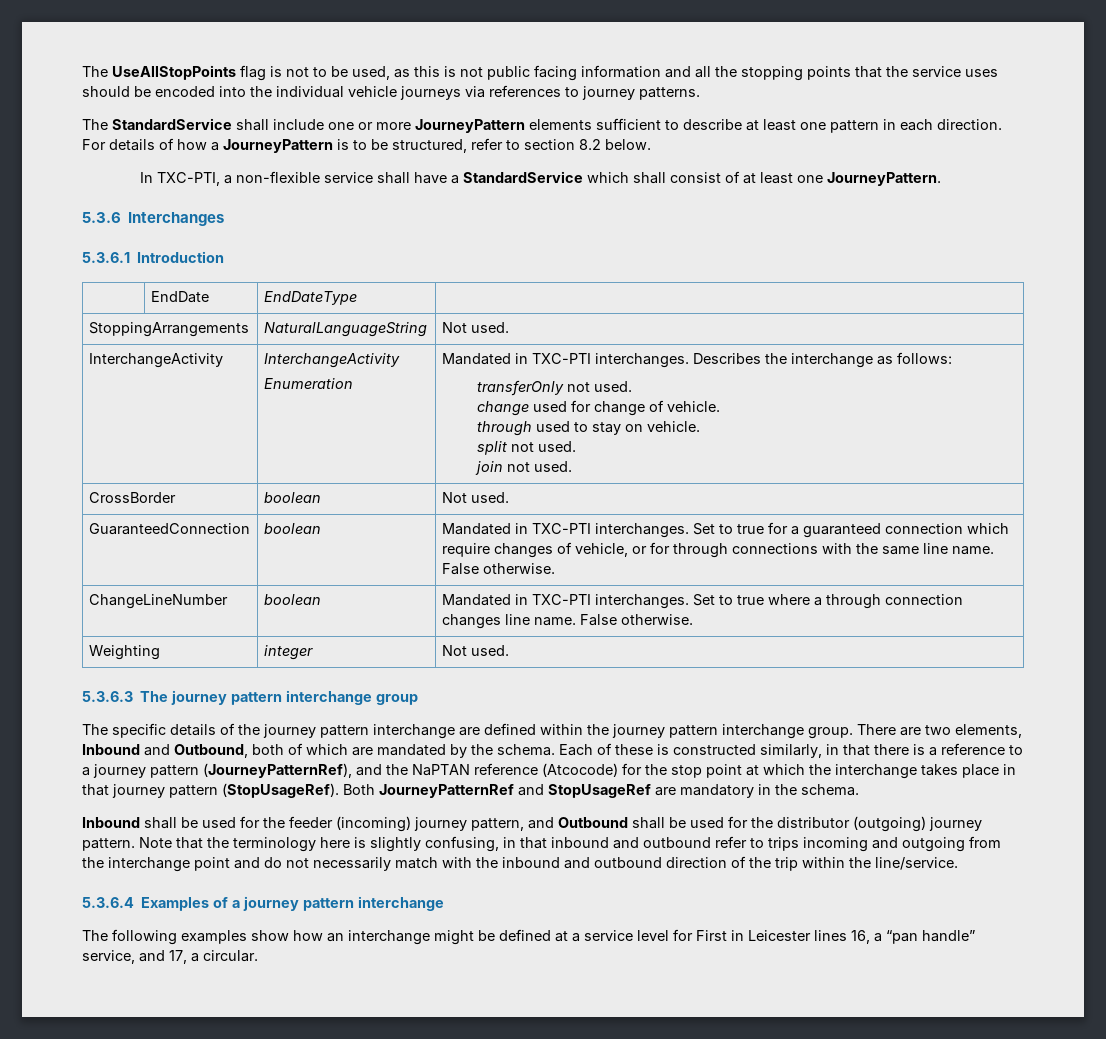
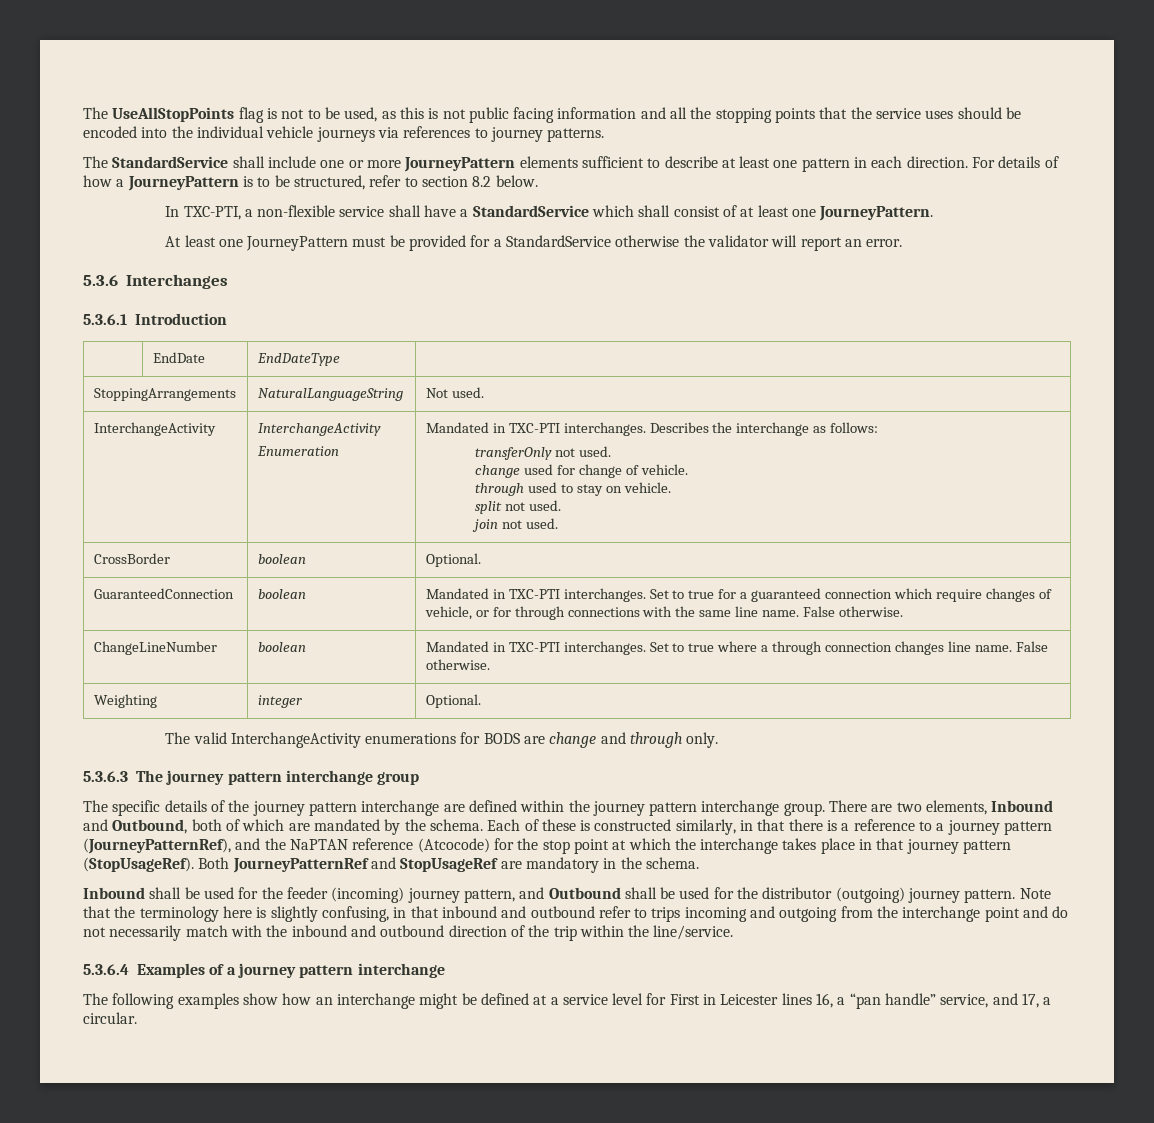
(941, 179) none -> [165,235,903,251] // At least one JourneyPattern must be provided for a StandardService otherwise the validator will report an error.
[441,492,509,503] Not used. -> [425,553,481,567] Optional.
[441,645,509,656] Not used. -> [425,694,481,708] [165,732,719,748] Optional. // The valid InterchangeActivity enumerations for BODS are change and through only.

